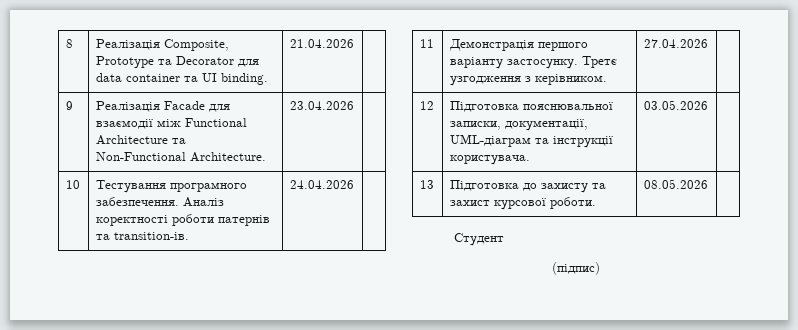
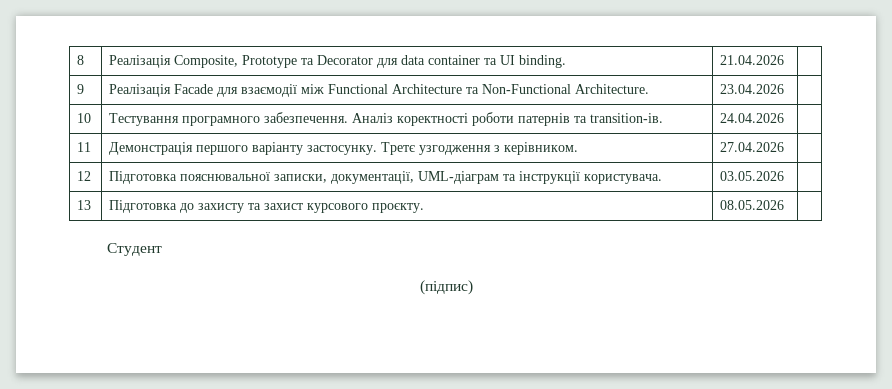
[493,197,596,210] курсової роботи. -> [306,203,424,213] курсового проєкту.

